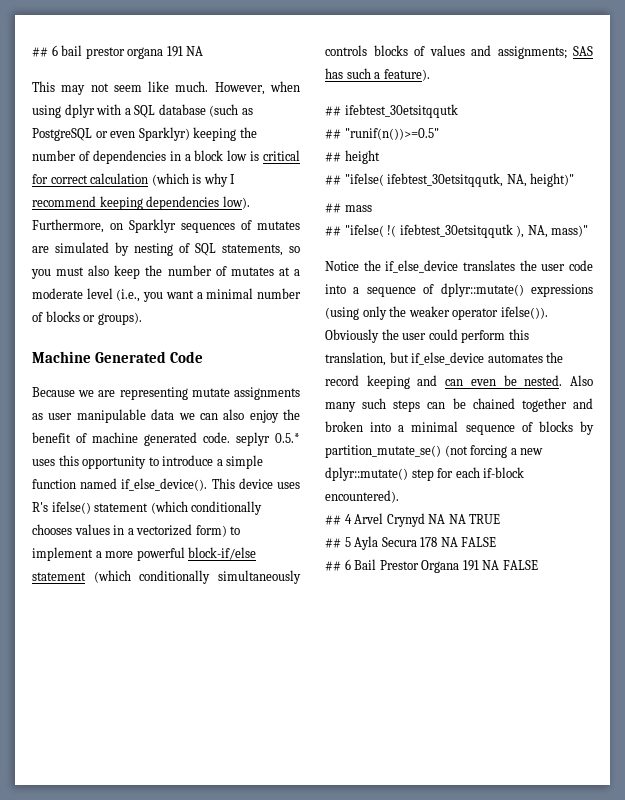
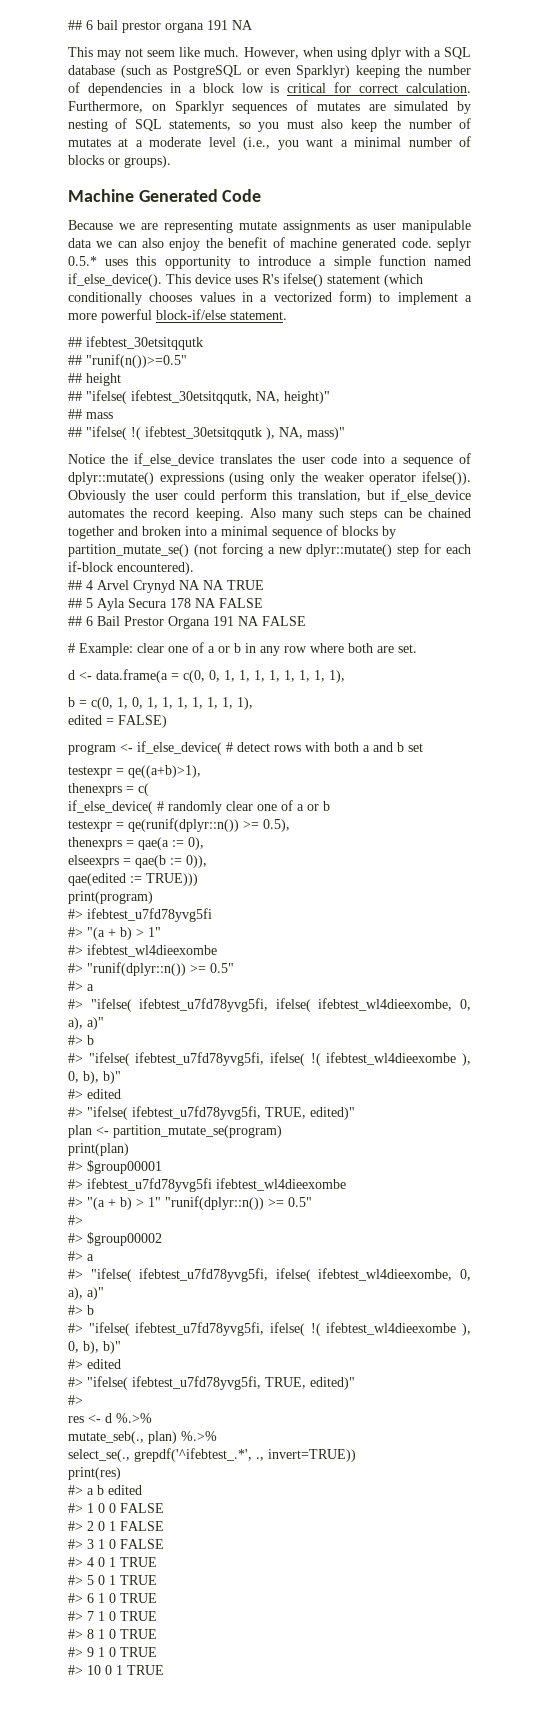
[90,173,236,187] [32,196,250,210] calculation (which is why I recommend keeping dependencies low). -> [406,83,471,93] calculation.
[32,570,301,584] [325,45,593,59] [325,68,430,81] statement (which conditionally simultaneously controls blocks of values and assignments; SAS has such a feature). -> [230,311,287,320] statement.
[366,375,563,389] keeping and can even be nested. -> [195,508,244,521] keeping.
(538, 565) none -> [68,642,417,656] [68,669,345,683] [68,697,253,710] [68,715,167,728] [68,741,423,755] [68,765,201,778] [68,783,149,796] [68,800,330,814] [68,818,290,832] [68,837,204,850] [68,855,207,868] [68,873,198,886] [68,891,153,904] [68,908,212,922] [68,927,161,940] [68,944,217,957] [68,962,234,976] [68,981,94,991] [68,998,471,1012] [68,1017,104,1030] [68,1035,94,1045] [68,1052,471,1066] [68,1071,121,1084] [68,1089,121,1099] [68,1106,355,1120] [68,1125,282,1138] [68,1143,129,1156] [68,1160,162,1174] [68,1178,346,1192] [68,1196,312,1210] [68,1215,83,1225] [68,1232,162,1246] [68,1251,94,1261] [68,1268,471,1282] [68,1287,104,1300] [68,1305,94,1315] [68,1322,471,1336] [68,1341,121,1354] [68,1359,121,1369] [68,1376,355,1390] [68,1395,83,1405] [68,1413,152,1423] [68,1431,217,1444] [68,1448,356,1462] [68,1467,121,1480] [68,1485,142,1495] [68,1503,164,1513] [68,1521,164,1531] [68,1539,164,1549] [68,1557,157,1567] [68,1575,157,1585] [68,1593,157,1603] [68,1611,157,1621] [68,1629,157,1639] [68,1647,157,1657] [68,1665,164,1675] // # Example: clear one of a or b in any row where both are set. // d <- data.frame(a = c(0, 0, 1, 1, 1, 1, 1, 1, 1, 1), // b = c(0, 1, 0, 1, 1, 1, 1, 1, 1, 1), // edited = FALSE) // program <- if_else_device( # detect rows with both a and b set // testexpr = qe((a+b)>1), // thenexprs = c( // if_else_device( # randomly clear one of a or b // testexpr = qe(runif(dplyr::n()) >= 0.5), // thenexprs = qae(a := 0), // elseexprs = qae(b := 0)), // qae(edited := TRUE))) // print(program) // #> ifebtest_u7fd78yvg5fi // #> "(a + b) > 1" // #> ifebtest_wl4dieexombe // #> "runif(dplyr::n()) >= 0.5" // #> a // #> "ifelse( ifebtest_u7fd78yvg5fi, ifelse( ifebtest_wl4dieexombe, 0, a), a)" // #> b // #> "ifelse( ifebtest_u7fd78yvg5fi, ifelse( !( ifebtest_wl4dieexombe ), 0, b), b)" // #> edited // #> "ifelse( ifebtest_u7fd78yvg5fi, TRUE, edited)" // plan <- partition_mutate_se(program) // print(plan) // #> $group00001 // #> ifebtest_u7fd78yvg5fi ifebtest_wl4dieexombe // #> "(a + b) > 1" "runif(dplyr::n()) >= 0.5" // #> // #> $group00002 // #> a // #> "ifelse( ifebtest_u7fd78yvg5fi, ifelse( ifebtest_wl4dieexombe, 0, a), a)" // #> b // #> "ifelse( ifebtest_u7fd78yvg5fi, ifelse( !( ifebtest_wl4dieexombe ), 0, b), b)" // #> edited // #> "ifelse( ifebtest_u7fd78yvg5fi, TRUE, edited)" // #> // res <- d %.>% // mutate_seb(., plan) %.>% // select_se(., grepdf('^ifebtest_.*', ., invert=TRUE)) // print(res) // #> a b edited // #> 1 0 0 FALSE // #> 2 0 1 FALSE // #> 3 1 0 FALSE // #> 4 0 1 TRUE // #> 5 0 1 TRUE // #> 6 1 0 TRUE // #> 7 1 0 TRUE // #> 8 1 0 TRUE // #> 9 1 0 TRUE // #> 10 0 1 TRUE

